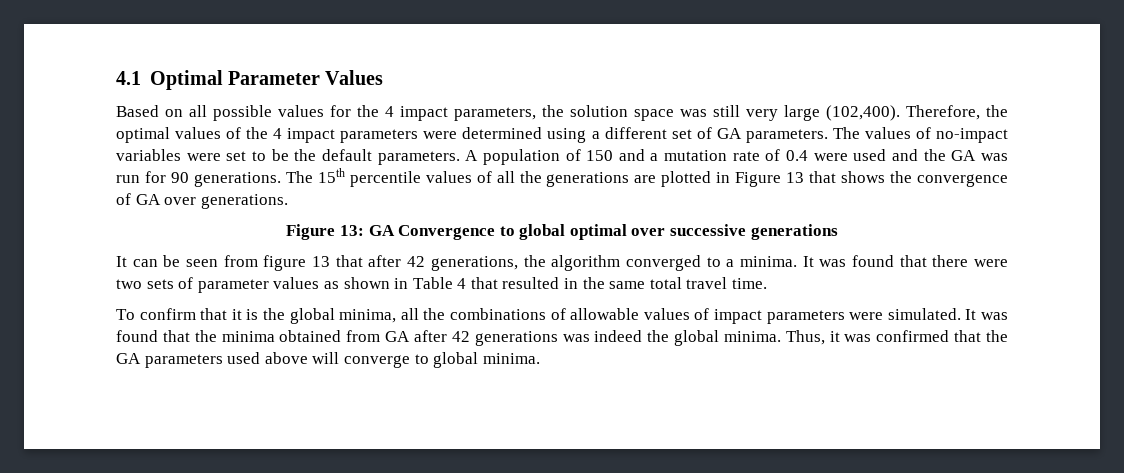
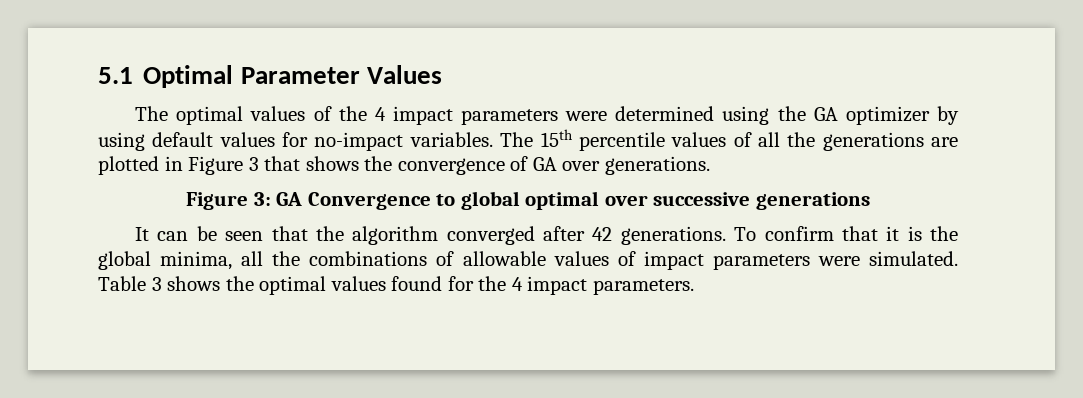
[116,71,141,85] 4.1 -> [98,67,133,84] 5.1
[116,105,1008,121] Based on all possible values for the 4 impact parameters, the solution space was still very large (102,400). Therefore, the -> [135,106,169,121] The
[591,127,1009,143] [116,149,1009,165] [116,171,281,187] a different set of GA parameters. The values of no-impact variables were set to be the default parameters. A population of 150 and a mutation rate of 0.4 were used and the GA was run for 90 generations. -> [777,106,959,125] [98,132,493,151] the GA optimizer by using default values for no-impact variables.
[786,172,805,183] 13 -> [248,157,259,171] 3
[339,225,364,236] 13: -> [253,192,271,206] 3:
[223,255,1008,271] [116,277,768,293] from figure 13 that after 42 generations, the algorithm converged to a minima. It was found that there were two sets of parameter values as shown in Table 4 that resulted in the same total travel time. // -> [271,226,726,245] that the algorithm converged after 42 generations.
[965,309,1009,320] [116,330,1009,346] [116,352,540,368] It was found that the minima obtained from GA after 42 generations was indeed the global minima. Thus, it was confirmed that the GA parameters used above will converge to global minima. -> [98,276,694,295] Table 3 shows the optimal values found for the 4 impact parameters.

